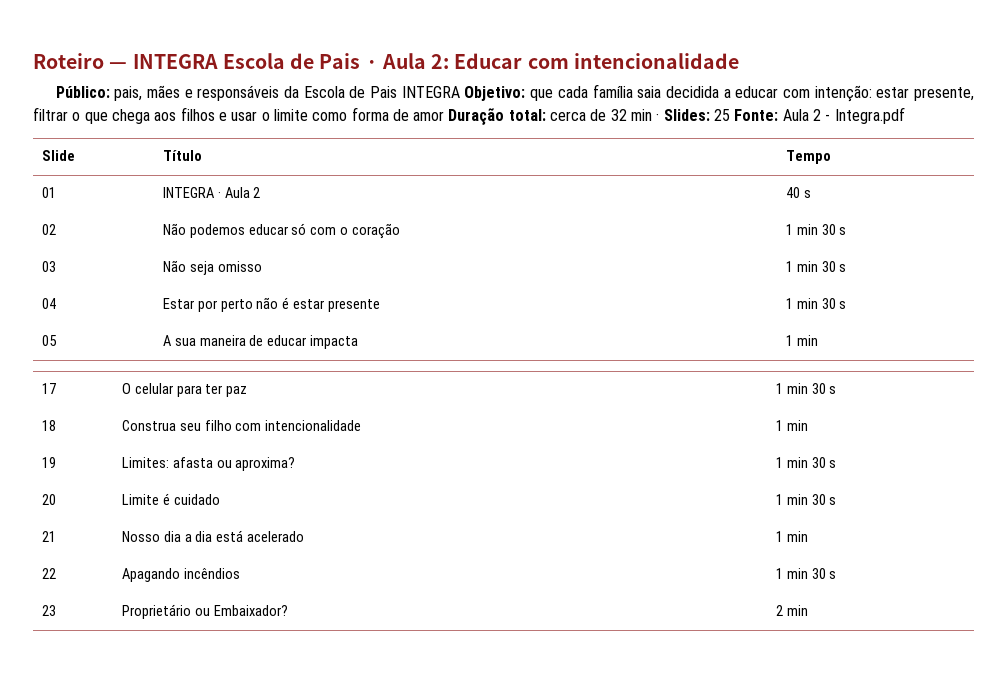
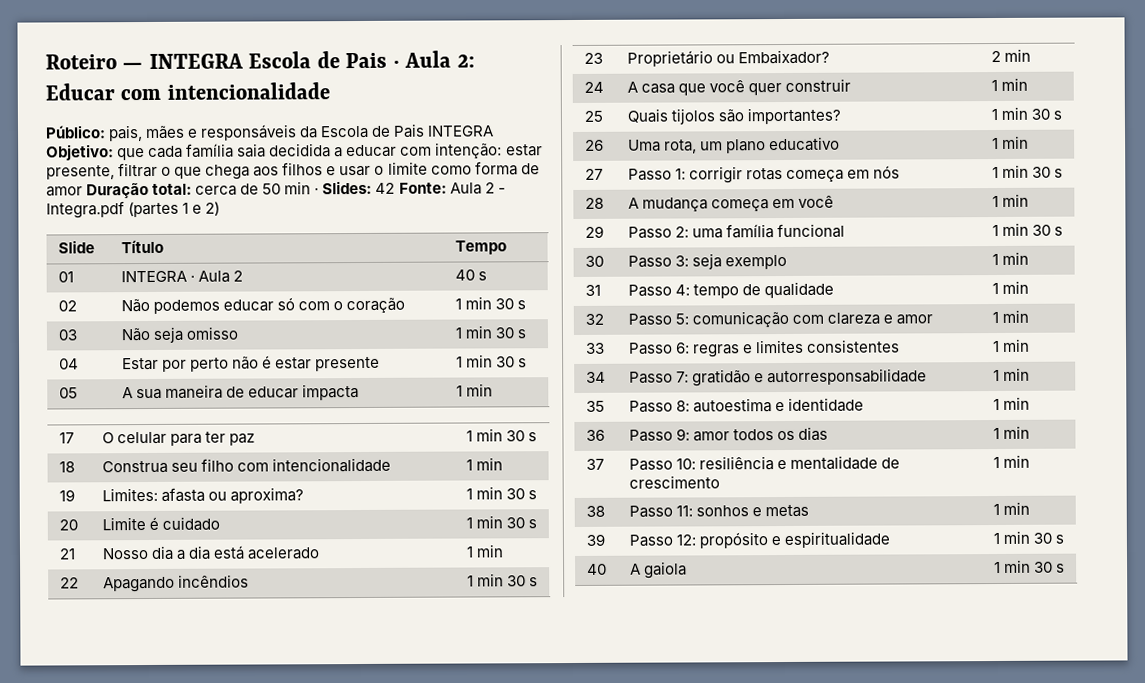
[610,109,627,121] 32 -> [262,183,282,195] 50
[714,109,731,121] 25 -> [375,182,396,194] 42
(905, 115) none -> [128,201,221,218] (partes 1 e 2)
(808, 610) none -> [583,81,604,93] [626,78,852,96] [990,77,1028,92] [583,110,603,122] [626,107,841,125] [990,106,1062,121] [584,139,604,151] [627,136,840,154] [991,135,1029,150] [584,168,603,180] [627,165,901,184] [991,164,1063,179] [584,197,604,209] [627,194,834,212] [991,193,1029,208] [584,225,604,238] [627,223,845,239] [991,222,1063,237] [584,255,604,267] [627,253,787,270] [991,251,1029,266] [584,284,601,296] [627,281,834,299] [991,280,1029,295] [584,313,604,325] [627,310,934,328] [991,309,1029,324] [585,342,605,354] [628,339,901,358] [992,338,1030,353] [585,371,606,383] [628,368,927,387] [992,367,1030,382] [585,400,605,412] [628,397,864,413] [992,396,1030,411] [585,429,605,441] [628,426,829,442] [992,425,1030,440] [585,458,604,470] [628,455,901,471] [628,475,720,489] [992,454,1030,469] [585,505,605,517] [628,504,809,518] [992,501,1030,516] [585,533,605,546] [628,531,890,549] [992,530,1064,545] [586,563,607,575] [629,561,687,579] [993,559,1065,574] // 24 | A casa que você quer construir | 1 min // 25 | Quais tijolos são importantes? | 1 min 30 s // 26 | Uma rota, um plano educativo | 1 min // 27 | Passo 1: corrigir rotas começa em nós | 1 min 30 s // 28 | A mudança começa em você | 1 min // 29 | Passo 2: uma família funcional | 1 min 30 s // 30 | Passo 3: seja exemplo | 1 min // 31 | Passo 4: tempo de qualidade | 1 min // 32 | Passo 5: comunicação com clareza e amor | 1 min // 33 | Passo 6: regras e limites consistentes | 1 min // 34 | Passo 7: gratidão e autorresponsabilidade | 1 min // 35 | Passo 8: autoestima e identidade | 1 min // 36 | Passo 9: amor todos os dias | 1 min // 37 | Passo 10: resiliência e mentalidade de crescimento | 1 min // 38 | Passo 11: sonhos e metas | 1 min // 39 | Passo 12: propósito e espiritualidade | 1 min 30 s // 40 | A gaiola | 1 min 30 s

